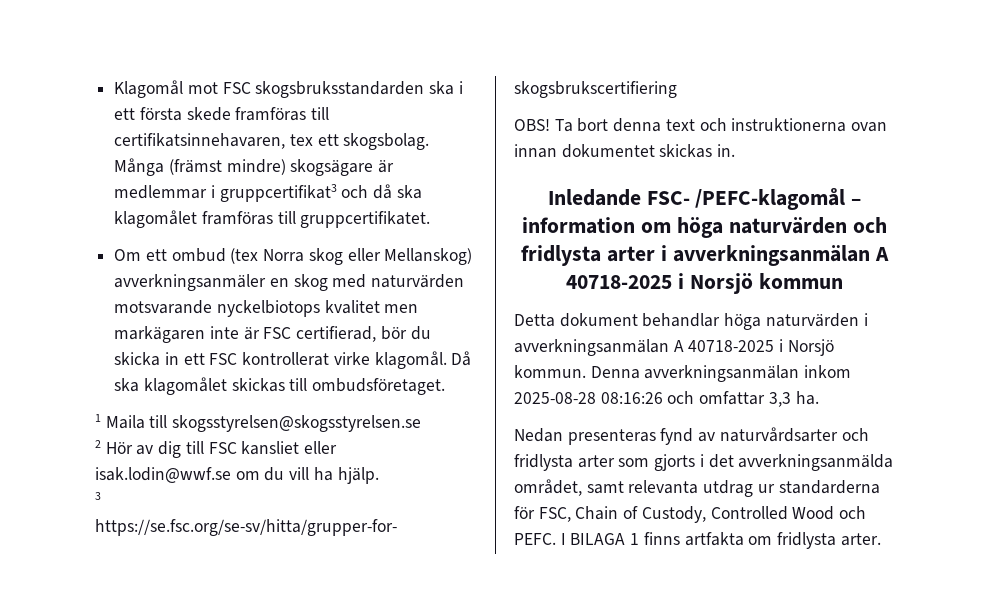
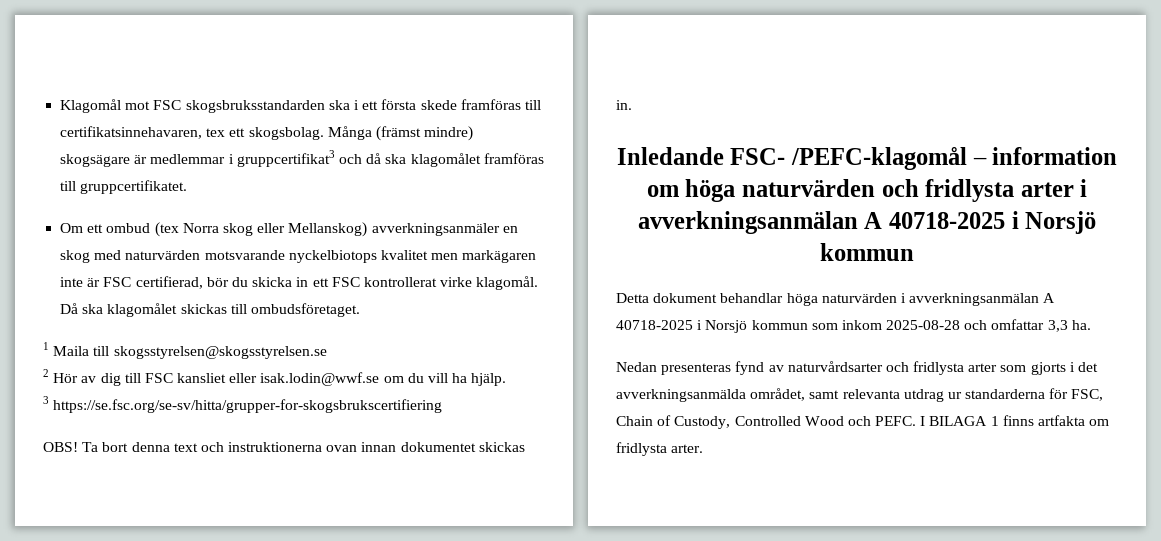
[514,365,800,382] kommun. Denna avverkningsanmälan -> [751,320,838,330] kommun som
[600,392,663,404] 08:16:26 -> (961, 325) none

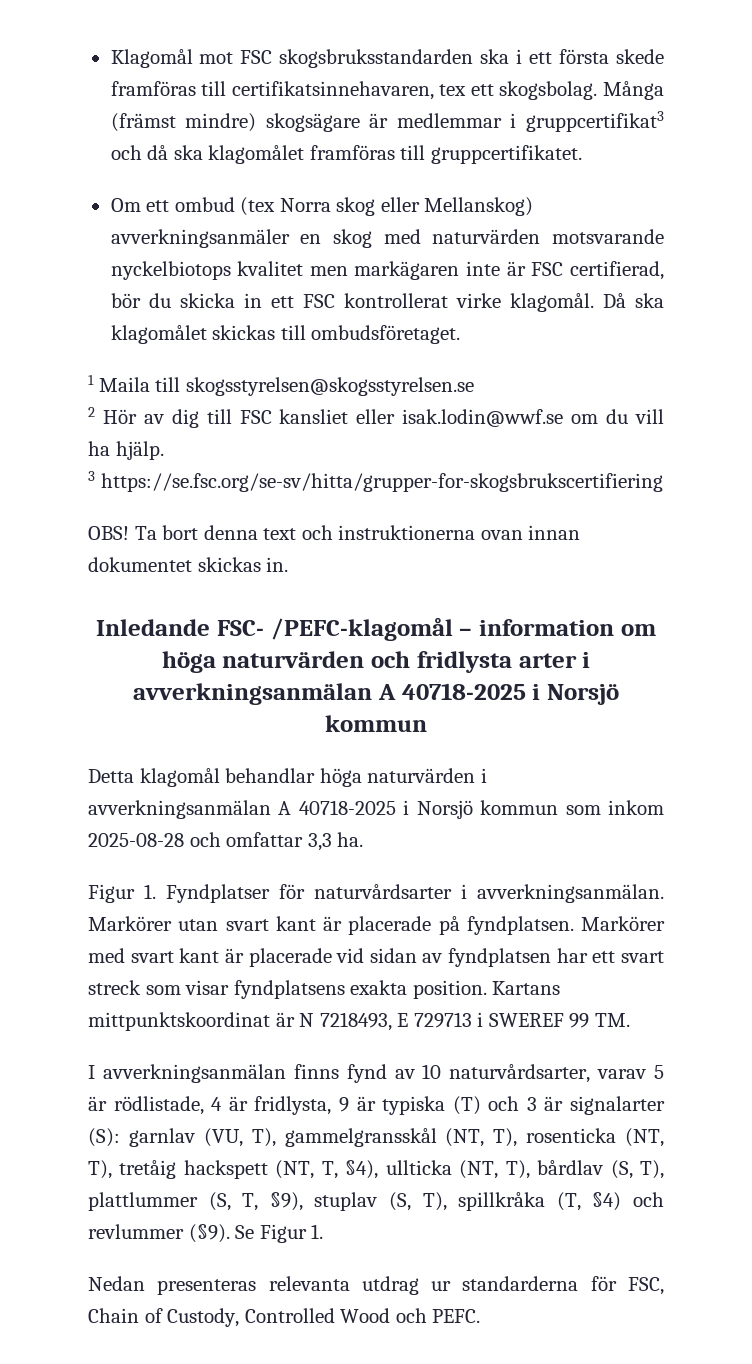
[653,293,718,303] dokument -> [139,768,220,787] klagomål
[616,361,1099,375] [616,388,840,402] Nedan presenteras fynd av naturvårdsarter och fridlysta arter som gjorts i det avverkningsanmälda området, samt -> [88,884,664,903] [88,916,665,935] [88,948,664,967] [88,980,561,999] [88,1012,630,1031] [88,1064,664,1083] [88,1096,665,1115] [88,1128,664,1147] [88,1160,664,1179] [88,1192,665,1211] [88,1224,324,1243] [88,1276,257,1295] Figur 1. Fyndplatser för naturvårdsarter i avverkningsanmälan. Markörer utan svart kant är placerade på fyndplatsen. Markörer med svart kant är placerade vid sidan av fyndplatsen har ett svart streck som visar fyndplatsens exakta position. Kartans mittpunktskoordinat är N 7218493, E 729713 i SWEREF 99 TM. // I avverkningsanmälan finns fynd av 10 naturvårdsarter, varav 5 är rödlistade, 4 är fridlysta, 9 är typiska (T) och 3 är signalarter (S): garnlav (VU, T), gammelgransskål (NT, T), rosenticka (NT, T), tretåig hackspett (NT, T, §4), ullticka (NT, T), bårdlav (S, T), plattlummer (S, T, §9), stuplav (S, T), spillkråka (T, §4) och revlummer (§9). Se Figur 1. // Nedan presenteras
[920,415,1110,426] [616,442,704,456] I BILAGA 1 finns artfakta om fridlysta arter. -> (481, 1316) none

